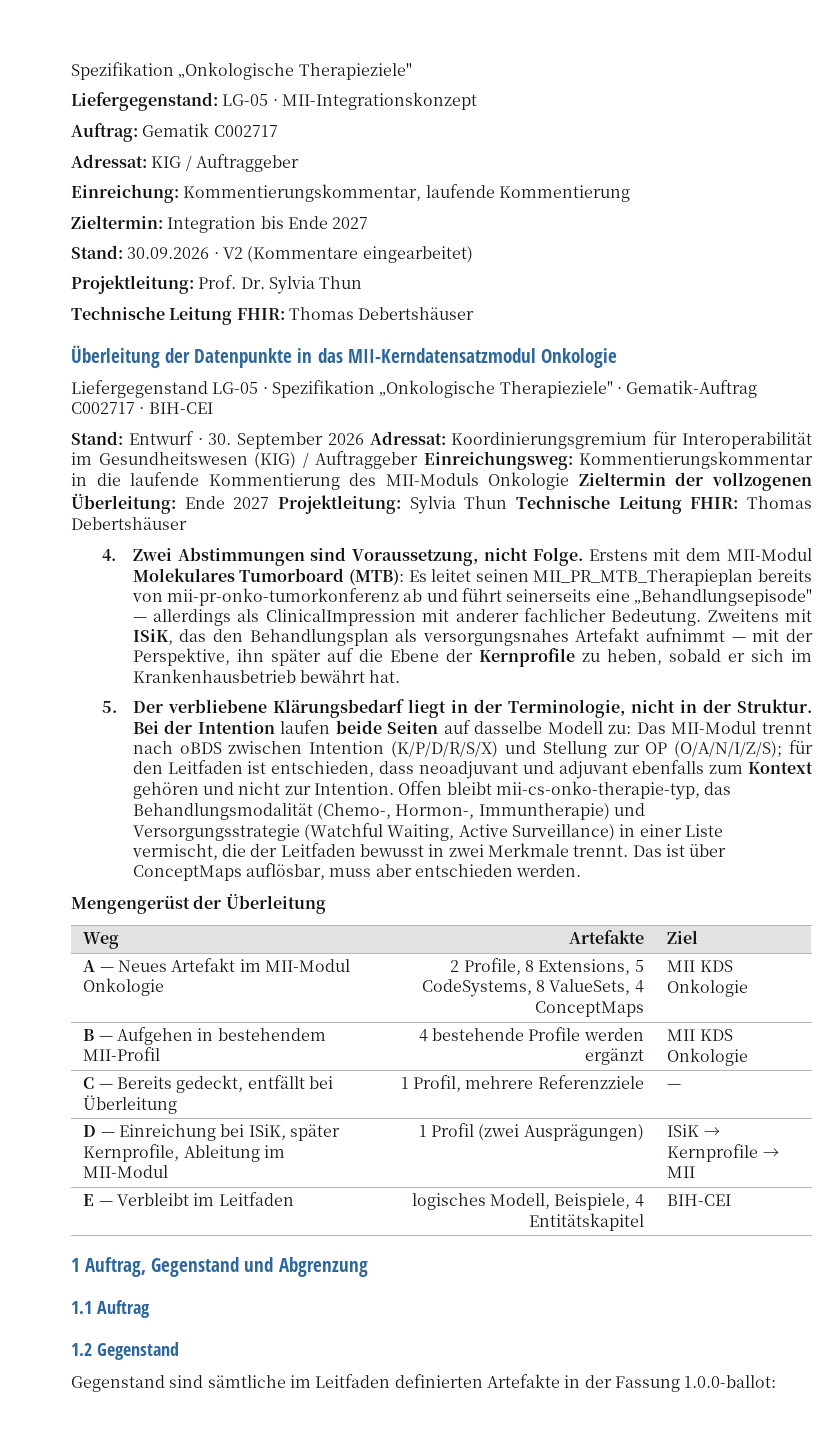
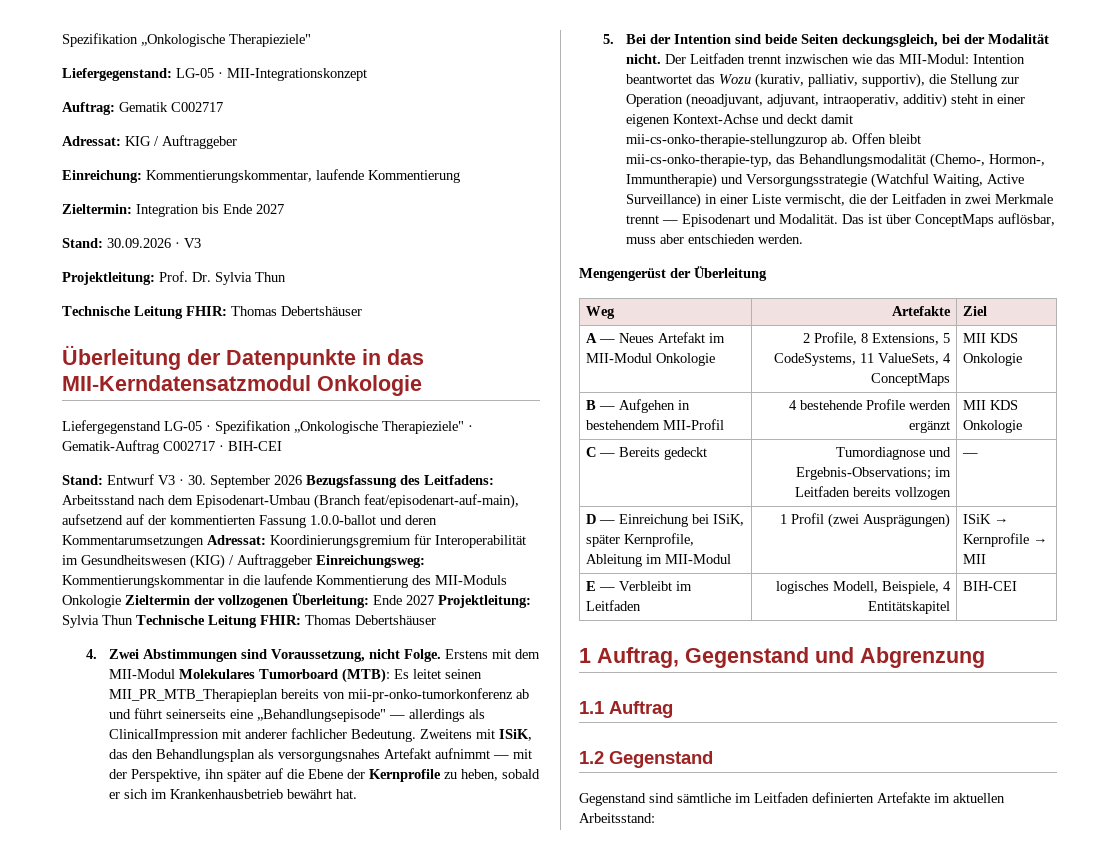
[222,246,473,263] V2 (Kommentare eingearbeitet) -> [184,238,201,248] V3
(194, 438) none -> [158,475,175,485] V3
(364, 439) none -> [306,475,494,488] [62,494,519,509] [62,514,437,528] [62,535,204,548] Bezugsfassung des Leitfadens: Arbeitsstand nach dem Episodenart-Umbau (Branch feat/episodenart-auf-main), aufsetzend auf der kommentierten Fassung 1.0.0-ballot und deren Kommentarumsetzungen
[132,699,813,718] Der verbliebene Klärungsbedarf liegt in der Terminologie, nicht in der Struktur. -> (614, 39) none
[280,720,331,734] laufen -> [735,34,762,44] sind
[443,720,812,734] [132,740,813,758] [132,760,813,779] [132,782,394,799] auf dasselbe Modell zu: Das MII-Modul trennt nach oBDS zwischen Intention (K/P/D/R/S/X) und Stellung zur OP (O/A/N/I/Z/S); für den Leitfaden ist entschieden, dass neoadjuvant und adjuvant ebenfalls zum Kontext gehören und nicht zur Intention. -> [842,34,1050,47] [626,53,1026,64] [626,73,1020,88] [626,93,1026,108] [626,114,854,127] [626,134,849,147] deckungsgleich, bei der Modalität nicht. Der Leitfaden trennt inzwischen wie das MII-Modul: Intention beantwortet das Wozu (kurativ, palliativ, supportiv), die Stellung zur Operation (neoadjuvant, adjuvant, intraoperativ, additiv) steht in einer eigenen Kontext-Achse und deckt damit mii-cs-onko-therapie-stellungzurop ab.
[359,844,424,857] bewusst -> (948, 198) none
[573,845,629,857] trennt. -> [626,214,839,227] trennt — Episodenart und Modalität.
[535,980,545,992] 8 -> [859,353,874,363] 11
[176,1075,334,1093] [83,1095,178,1114] [400,1075,644,1092] gedeckt, entfällt bei Überleitung | 1 Profil, mehrere Referenzziele -> [664,447,708,460] [835,447,951,460] [795,467,951,480] [794,486,951,500] gedeckt | Tumordiagnose und Ergebnis-Observations; im Leitfaden bereits vollzogen
[564,1375,777,1392] in der Fassung 1.0.0-ballot: -> [934,793,1005,803] [579,813,655,823] im aktuellen Arbeitsstand:

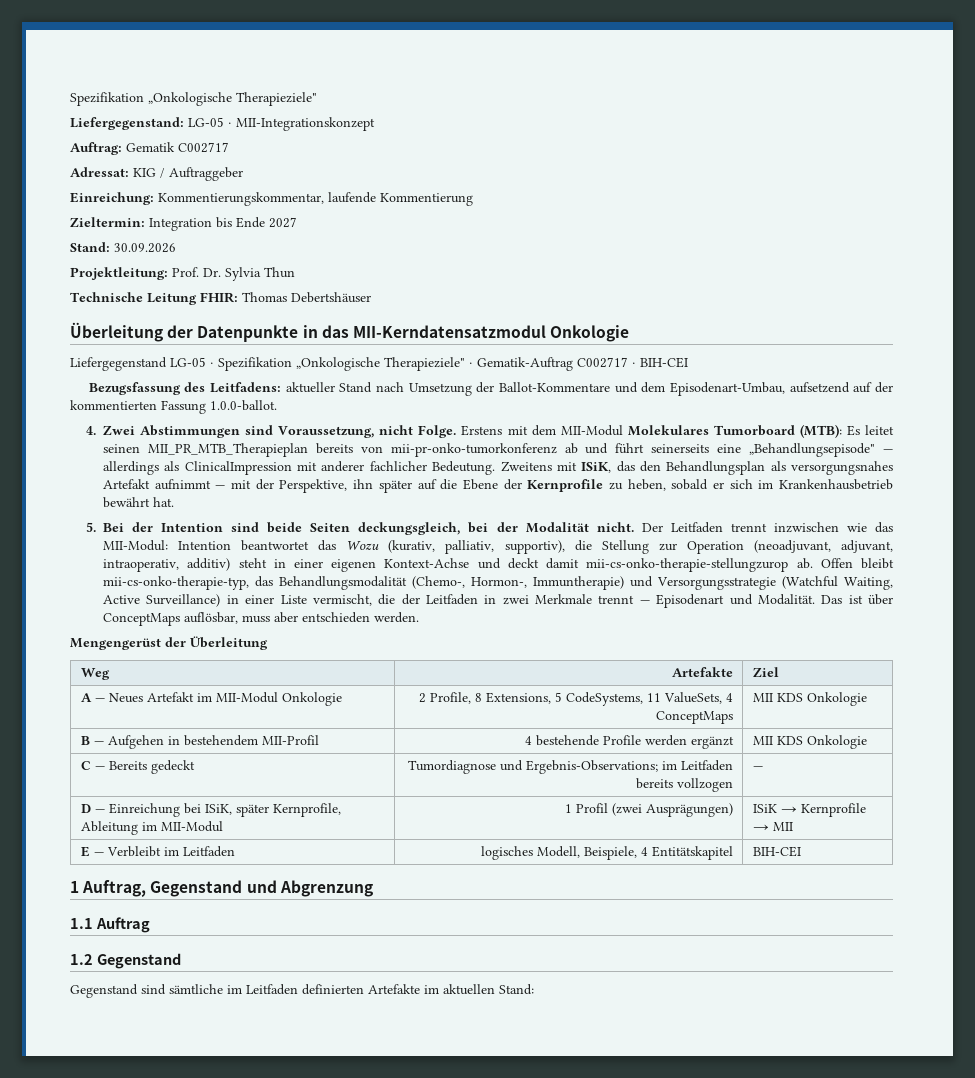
[175,238,201,248] · V3 -> (176, 248) none
[62,474,494,488] [62,494,519,509] Stand: Entwurf V3 · 30. September 2026 Bezugsfassung des Leitfadens: Arbeitsstand nach dem Episodenart-Umbau (Branch feat/episodenart-auf-main), -> [88,382,786,396] Bezugsfassung des Leitfadens: aktueller Stand nach Umsetzung der Ballot-Kommentare und dem Episodenart-Umbau,
[310,515,437,525] [62,534,526,548] [62,554,425,569] [62,574,507,588] [62,593,531,608] [62,615,436,628] 1.0.0-ballot und deren Kommentarumsetzungen Adressat: Koordinierungsgremium für Interoperabilität im Gesundheitswesen (KIG) / Auftraggeber Einreichungsweg: Kommentierungskommentar in die laufende Kommentierung des MII-Moduls Onkologie Zieltermin der vollzogenen Überleitung: Ende 2027 Projektleitung: Sylvia Thun Technische Leitung FHIR: Thomas Debertshäuser -> [210,400,277,411] 1.0.0-ballot.
[579,813,655,823] Arbeitsstand: -> [499,984,534,995] Stand:

